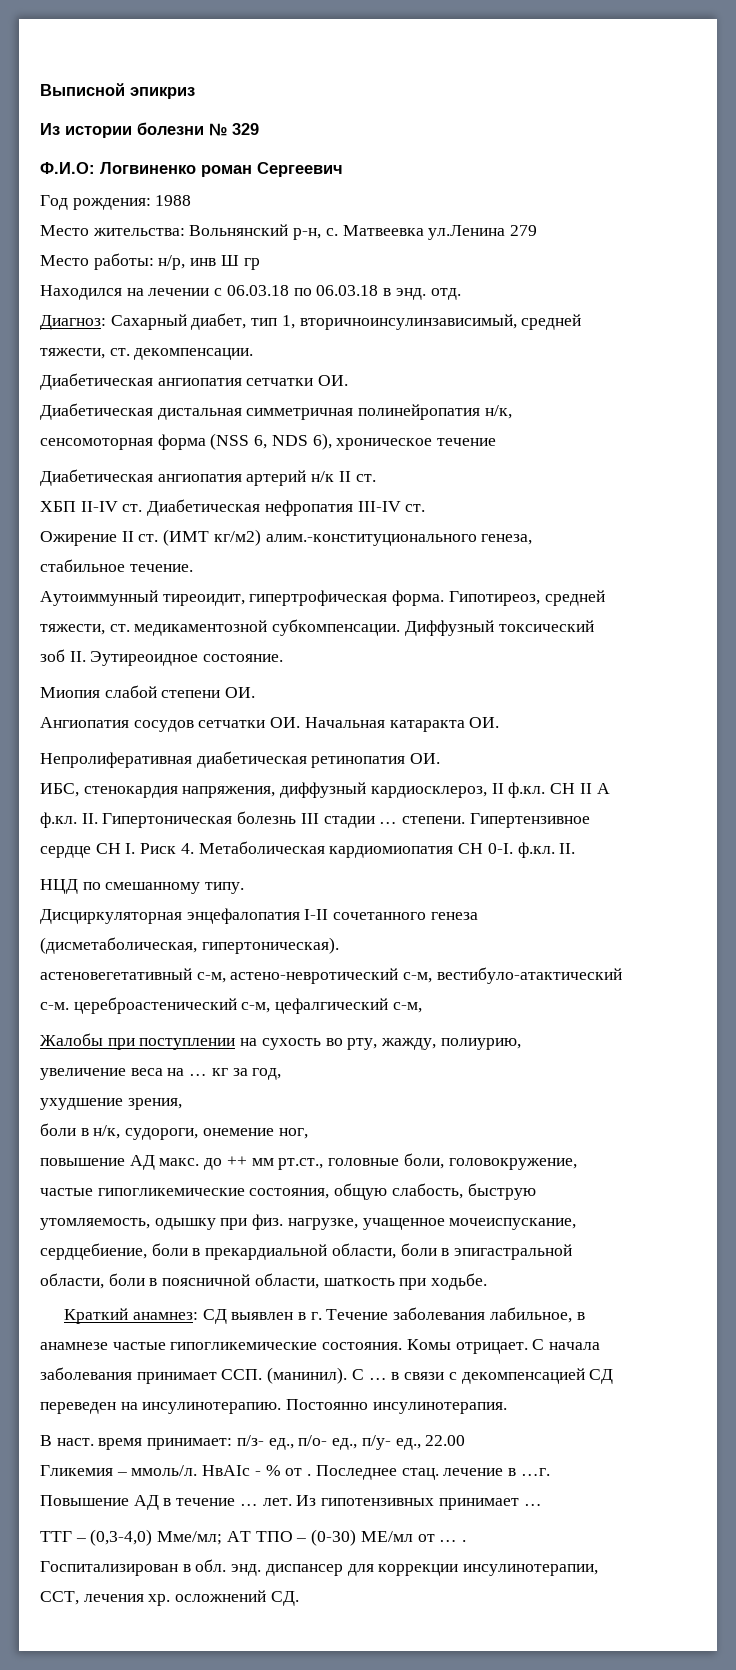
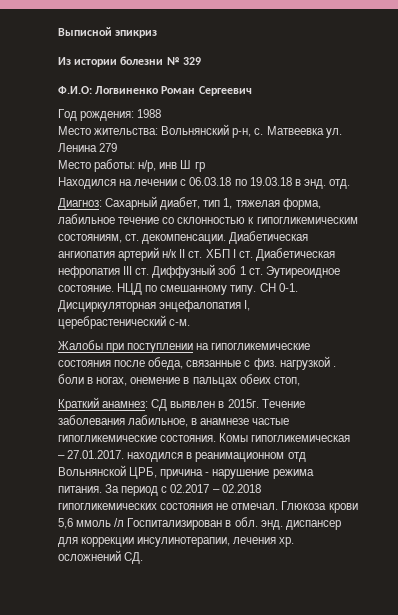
[201,165,252,177] роман -> [161,86,196,94] Роман
[428,225,506,240] ул.Ленина -> [325,128,342,138] [58,143,97,152] ул. Ленина
[316,285,379,296] 06.03.18 -> [249,177,292,186] 19.03.18
[299,314,582,330] [40,348,254,360] [40,373,349,390] [40,403,512,420] [40,433,497,450] вторичноинсулинзависимый, средней тяжести, ст. декомпенсации. // Диабетическая ангиопатия сетчатки ОИ. // Диабетическая дистальная симметричная полинейропатия н/к, сенсомоторная форма (NSS 6, NDS 6), хроническое течение // -> [235,198,321,210] [58,214,358,224] [58,234,227,244] тяжелая форма, лабильное течение со склонностью к гипогликемическим состояниям, ст. декомпенсации.
[40,501,118,512] // ХБП II-IV -> [205,249,236,258] ХБП I
[357,501,426,512] [40,529,533,546] [40,559,193,572] [40,590,605,606] [40,619,594,636] [40,649,284,666] [40,685,256,698] [40,717,500,732] [40,751,441,768] [40,782,610,798] [40,811,590,828] [40,841,576,858] [40,879,245,894] [40,908,478,924] [40,937,339,954] [40,967,622,984] [40,997,422,1014] [40,1033,521,1050] [40,1068,282,1080] [40,1098,182,1110] [40,1123,308,1140] [40,1153,577,1170] [40,1183,536,1200] [40,1214,577,1230] [40,1243,573,1260] [40,1273,488,1290] III-IV ст. // Ожирение II ст. (ИМТ кг/м2) алим.-конституционального генеза, стабильное течение. // Аутоиммунный тиреоидит, гипертрофическая форма. Гипотиреоз, средней тяжести, ст. медикаментозной субкомпенсации. Диффузный токсический зоб II. Эутиреоидное состояние. // Миопия слабой степени ОИ. // Ангиопатия сосудов сетчатки ОИ. Начальная катаракта ОИ. // Непролиферативная диабетическая ретинопатия ОИ. // ИБС, стенокардия напряжения, диффузный кардиосклероз, II ф.кл. СН II А ф.кл. II. Гипертоническая болезнь III стадии … степени. Гипертензивное сердце СН I. Риск 4. Метаболическая кардиомиопатия СН 0-I. ф.кл. II. // НЦД по смешанному типу. // Дисциркуляторная энцефалопатия I-II сочетанного генеза (дисметаболическая, гипертоническая). // астеновегетативный с-м, астено-невротический с-м, вестибуло-атактический с-м. цереброастенический с-м, цефалгический с-м, // Жалобы при поступлении на сухость во рту, жажду, полиурию, // увеличение веса на … кг за год, // ухудшение зрения, // боли в н/к, судороги, онемение ног, // повышение АД макс. до ++ мм рт.ст., головные боли, головокружение, частые гипогликемические состояния, общую слабость, быструю утомляемость, одышку при физ. нагрузке, учащенное мочеиспускание, сердцебиение, боли в прекардиальной области, боли в эпигастральной области, боли в поясничной области, шаткость при ходьбе. -> [123,264,340,278] [58,283,298,295] [58,300,251,312] [58,315,191,329] [58,340,311,353] [58,356,336,370] [58,374,300,387] III ст. Диффузный зоб 1 ст. Эутиреоидное состояние. НЦД по смешанному типу. СН 0-1. Дисциркуляторная энцефалопатия I, церебрастенический с-м. // Жалобы при поступлении на гипогликемические состояния после обеда, связанные с физ. нагрузкой . боли в ногах, онемение в пальцах обеих стоп,
[310,1312,322,1320] г. -> [227,399,259,408] 2015г.
[455,1339,601,1354] [40,1367,614,1384] [40,1399,507,1414] [40,1435,466,1450] [40,1465,550,1480] [40,1495,542,1510] [40,1529,466,1546] отрицает. С начала заболевания принимает ССП. (манинил). С … в связи с декомпенсацией СД переведен на инсулинотерапию. Постоянно инсулинотерапия. // В наст. время принимает: п/з- ед., п/о- ед., п/у- ед., 22.00 // Гликемия – ммоль/л. НвАIс - % от . Последнее стац. лечение в …г. Повышение АД в течение … лет. Из гипотензивных принимает … // ТТГ – (0,3-4,0) Мме/мл; АТ ТПО – (0-30) МЕ/мл от … . // -> [251,435,351,442] [58,450,306,462] [58,465,314,479] [58,484,261,496] [58,501,358,513] [58,518,125,529] гипогликемическая – 27.01.2017. находился в реанимационном отд Вольнянской ЦРБ, причина - нарушение режима питания. За период с 02.2017 – 02.2018 гипогликемических состояния не отмечал. Глюкоза крови 5,6 ммоль /л
[40,1591,79,1605] ССТ, -> (231, 542) none

